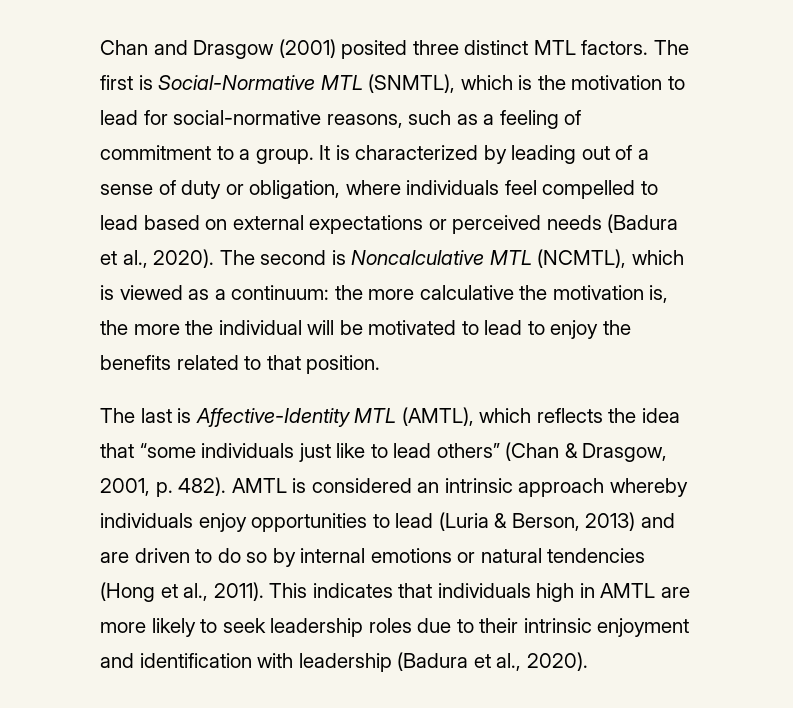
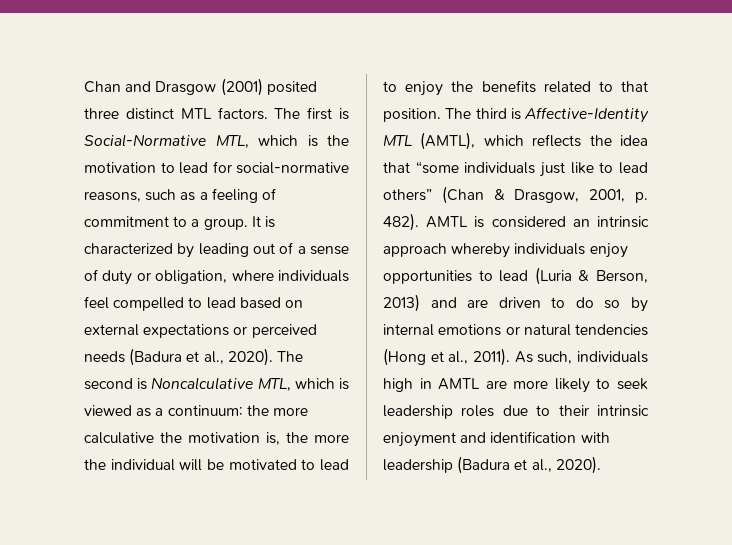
[320,74,456,93] MTL (SNMTL), -> [215,135,249,148] MTL,
[489,249,627,268] MTL (NCMTL), -> [257,378,291,391] MTL,
[100,408,172,423] // The last -> [445,108,507,119] The third
[269,583,433,598] This indicates that -> [514,351,573,364] As such,

